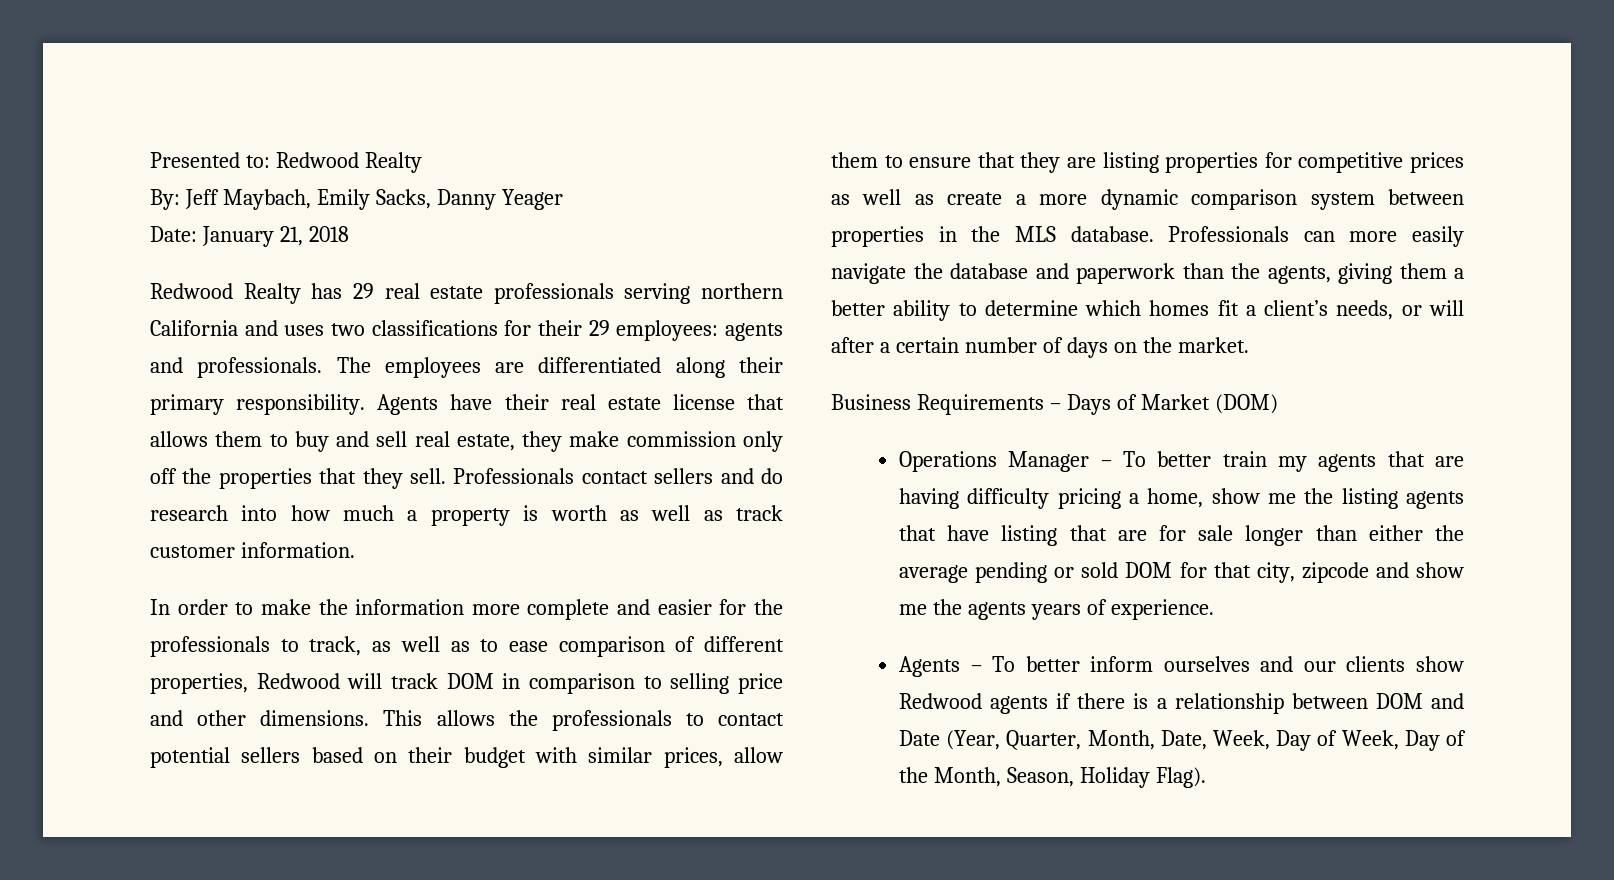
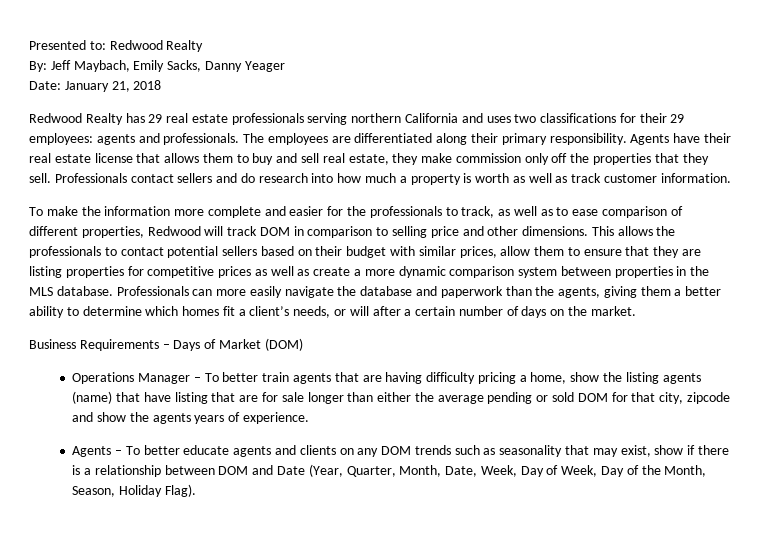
[150,599,254,615] In order to -> [29,207,43,216] To
[1277,456,1307,472] my -> (290, 377) none
[1267,493,1296,504] me -> (600, 377) none
(1464, 500) none -> [72,391,113,404] (name)
[898,604,927,615] me -> (127, 417) none
[1090,656,1464,672] [898,693,1049,714] inform ourselves and our clients show Redwood agents -> [183,445,684,457] educate agents and clients on any DOM trends such as seasonality that may exist, show

